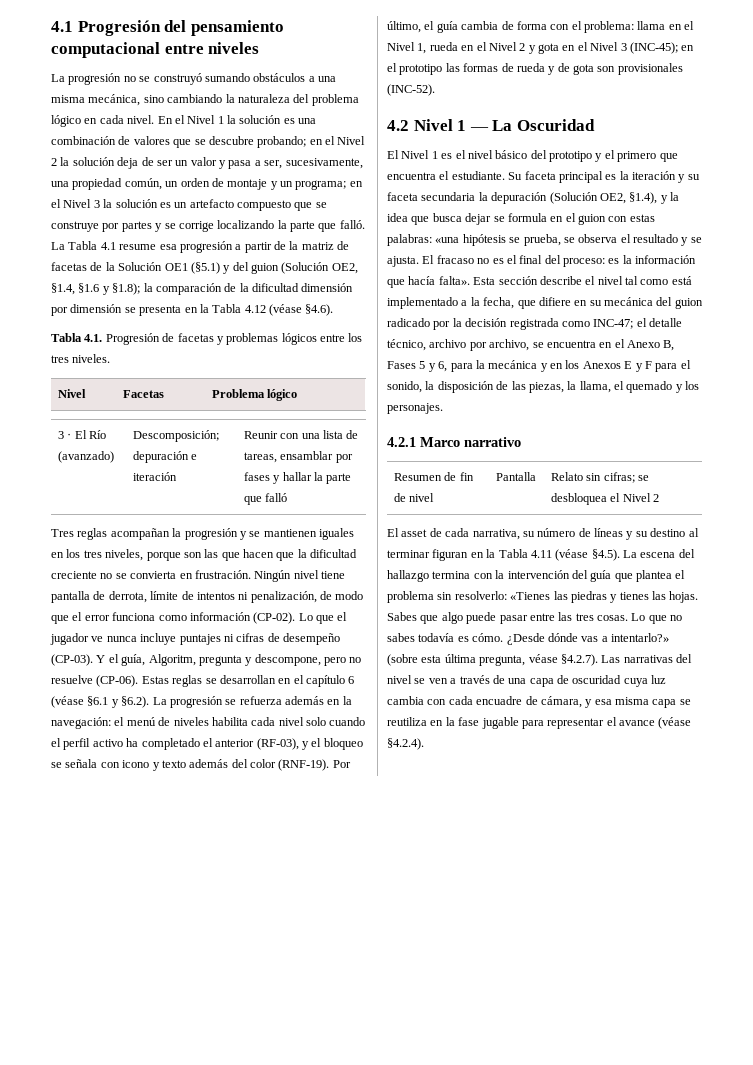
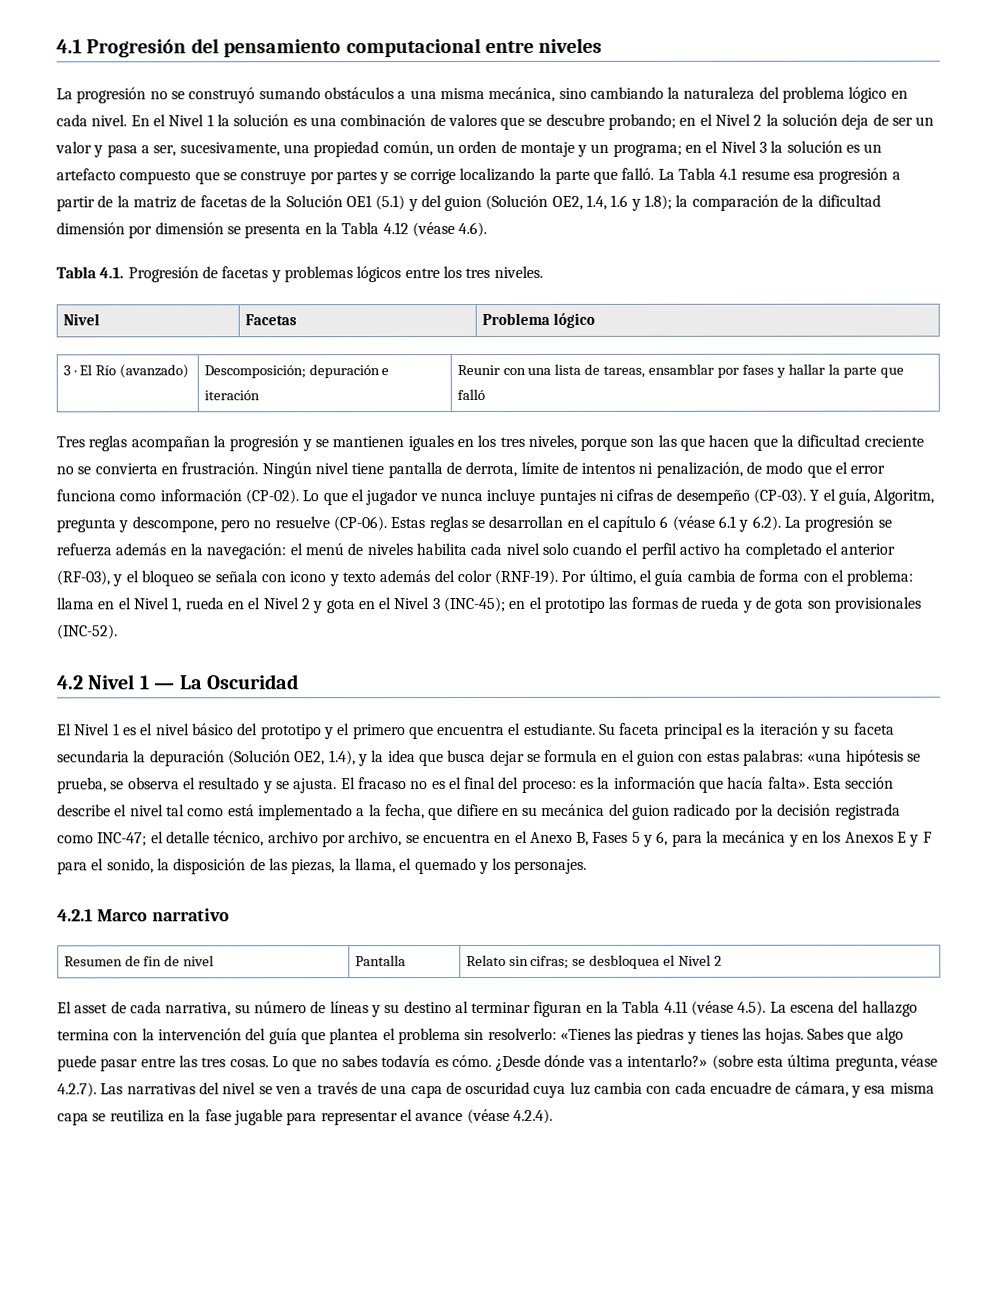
[190,262,220,274] (§5.1) -> [375,195,406,211] (5.1)
[51,283,141,295] §1.4, §1.6 y §1.8); -> [586,194,673,211] 1.4, 1.6 y 1.8);
[305,304,334,316] §4.6). -> [458,222,488,238] 4.6).
[87,696,150,708] §6.1 y §6.2). -> [718,515,781,532] 6.1 y 6.2).
[629,192,658,204] §1.4), -> [328,750,356,766] 1.4),
[591,549,620,561] §4.5). -> [737,1000,767,1016] 4.5).
[560,654,598,666] §4.2.7). -> [57,1082,97,1098] 4.2.7).
[387,738,424,750] §4.2.4). -> [512,1108,553,1124] 4.2.4).

